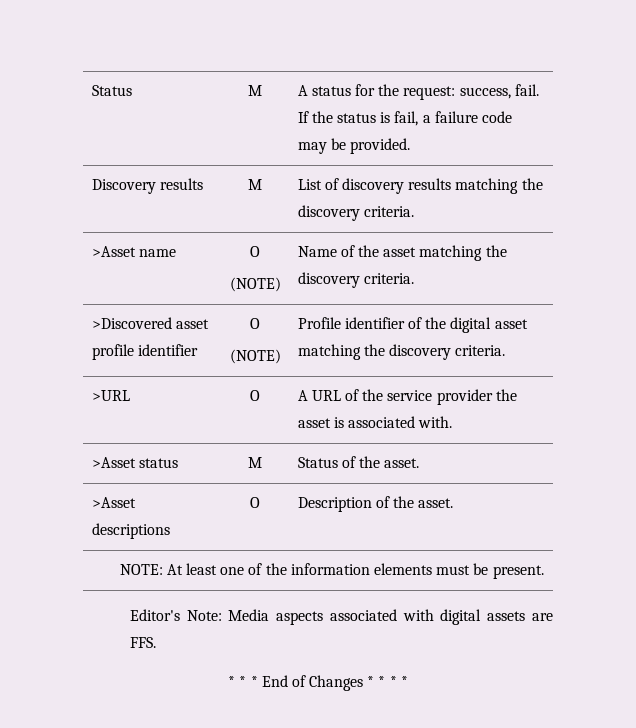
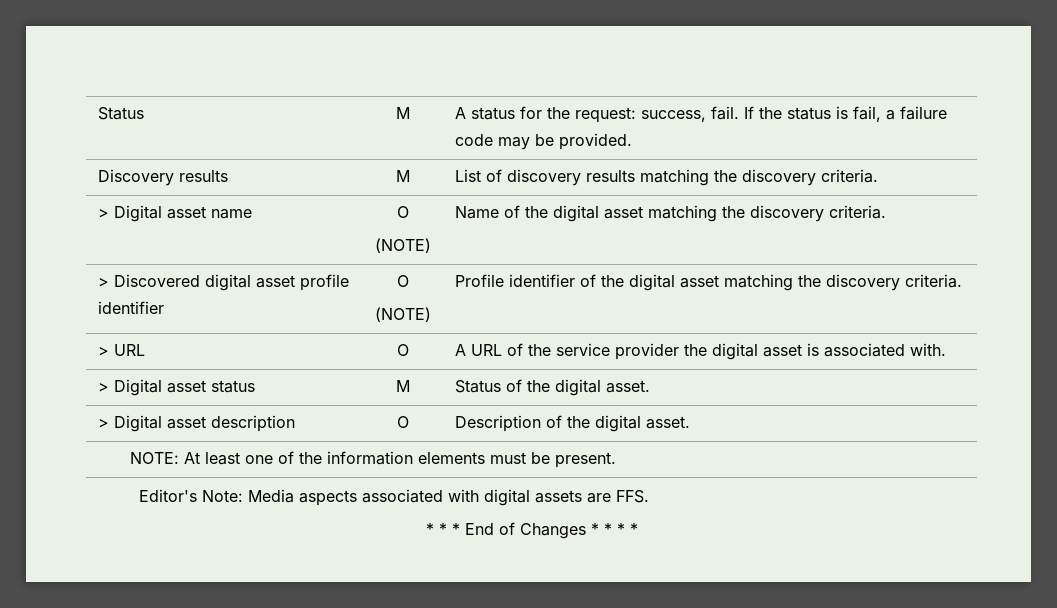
[91,246,136,257] >Asset -> [98,205,207,222] > Digital asset
[383,245,507,261] [297,272,414,288] [91,317,172,329] asset matching the discovery criteria. // >Discovered -> [553,205,887,222] [98,274,252,291] digital asset matching the discovery criteria. // > Discovered digital
[91,390,130,401] >URL -> [98,344,146,356] > URL
(517, 395) none -> [712,343,759,360] digital
[91,457,136,468] >Asset -> [98,379,207,396] > Digital asset
[384,458,420,468] [91,497,136,508] [91,523,170,539] asset. // >Asset descriptions -> [555,379,651,396] [98,415,296,432] digital asset. // > Digital asset description
(414, 502) none -> [595,415,642,432] digital

